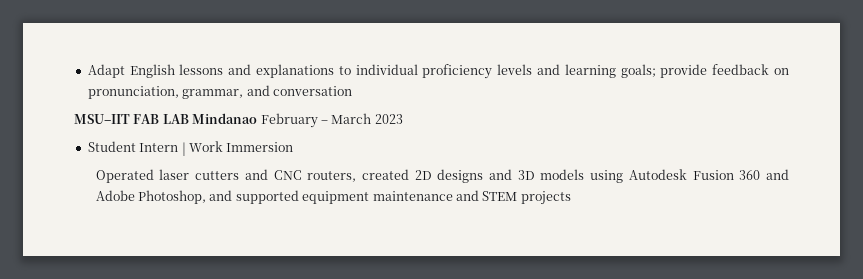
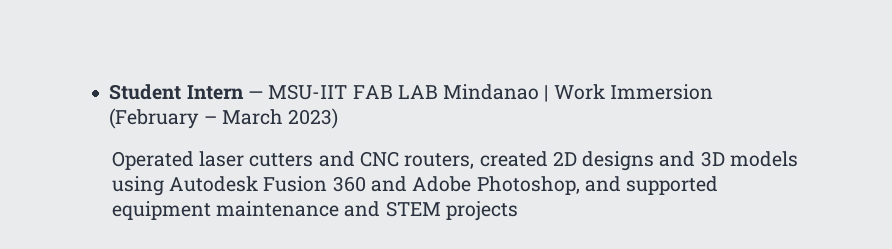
[87,64,790,79] [87,85,352,99] [74,113,403,128] [87,141,179,152] Adapt English lessons and explanations to individual proficiency levels and learning goals; provide feedback on pronunciation, grammar, and conversation // MSU–IIT FAB LAB Mindanao February – March 2023 // Student Intern -> [109,84,540,100] Student Intern — MSU-IIT FAB LAB Mindanao
(294, 147) none -> [109,108,339,129] (February – March 2023)

